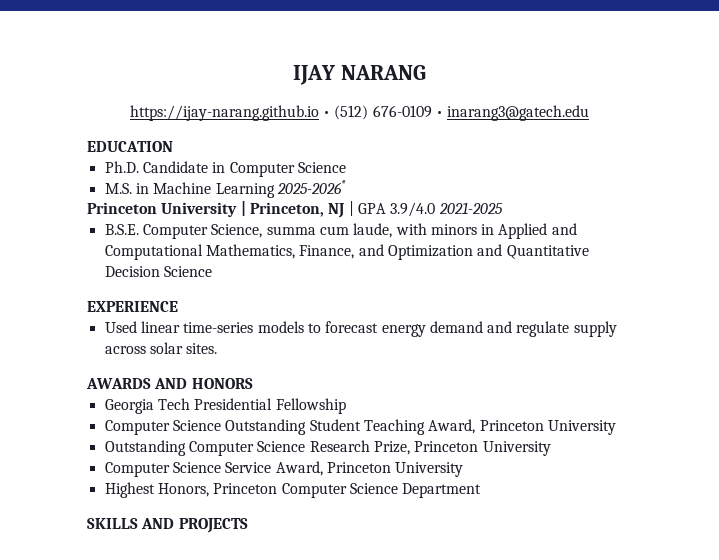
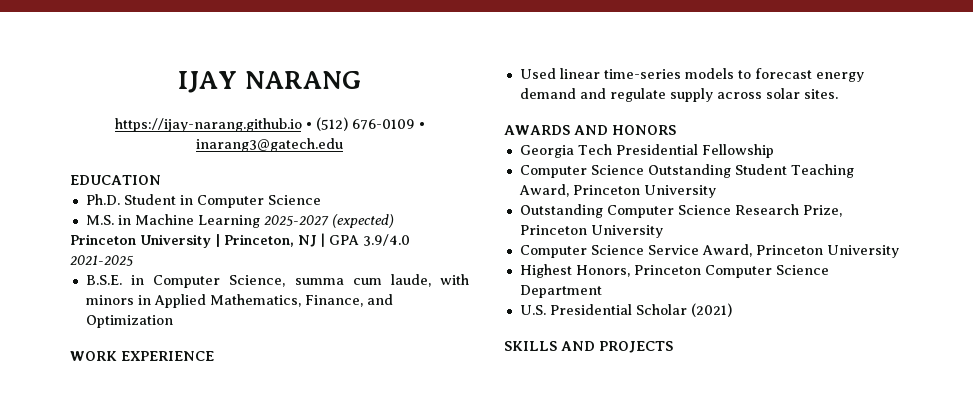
[142,161,208,173] Candidate -> [123,194,176,205] Student
[276,180,346,194] 2025-2026* -> [263,214,394,228] 2025-2027 (expected)
(139, 229) none -> [131,275,145,285] in
[551,223,577,235] [104,244,203,260] and Computational -> (206, 301) none
[477,244,589,259] [104,266,212,277] and Quantitative Decision Science // -> [70,351,117,361] // WORK
(482, 490) none -> [519,303,732,317] // U.S. Presidential Scholar (2021)

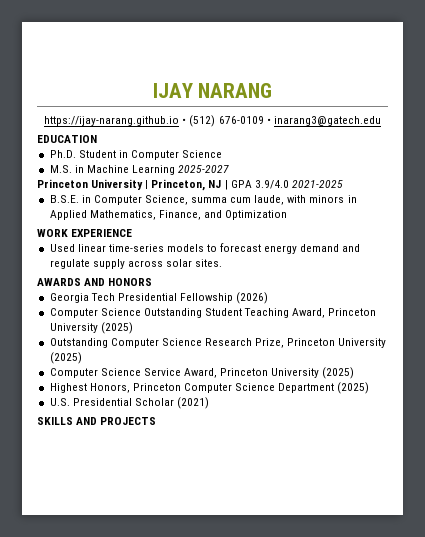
[331,214,394,228] (expected) -> (230, 169) none
(774, 151) none -> [236,292,269,304] (2026)
(716, 191) none -> [100,322,133,334] (2025)
(663, 231) none -> [49,352,82,364] (2025)
(899, 251) none -> [322,367,355,379] (2025)
(602, 291) none -> [337,382,370,394] (2025)

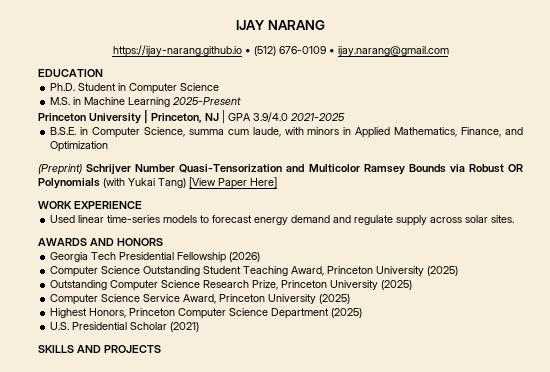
[273,116,381,126] inarang3@gatech.edu -> [337,46,449,56] ijay.narang@gmail.com
[178,165,230,173] 2025-2027 -> [172,97,242,105] 2025-Present
(288, 215) none -> [38,164,524,175] [38,177,277,189] // (Preprint) Schrijver Number Quasi-Tensorization and Multicolor Ramsey Bounds via Robust OR Polynomials (with Yukai Tang) [View Paper Here]

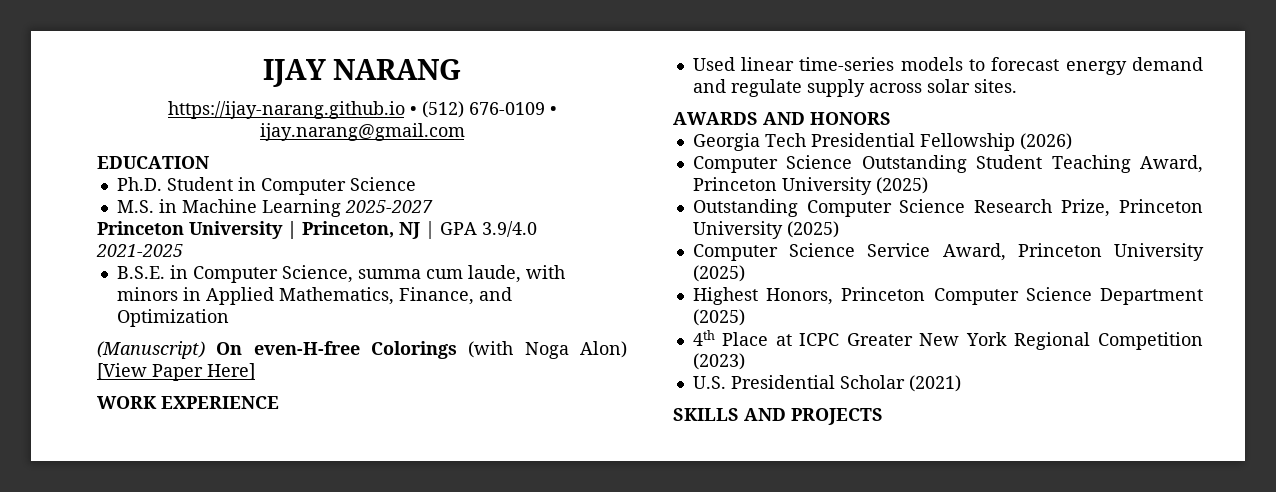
[172,97,242,105] 2025-Present -> [344,200,433,213] 2025-2027
[38,164,524,175] [38,178,186,189] (Preprint) Schrijver Number Quasi-Tensorization and Multicolor Ramsey Bounds via Robust OR Polynomials (with Yukai Tang) -> [97,341,627,359] (Manuscript) On even-H-free Colorings (with Noga Alon)
(363, 313) none -> [692,330,1203,350] [692,353,745,370] // 4th Place at ICPC Greater New York Regional Competition (2023)

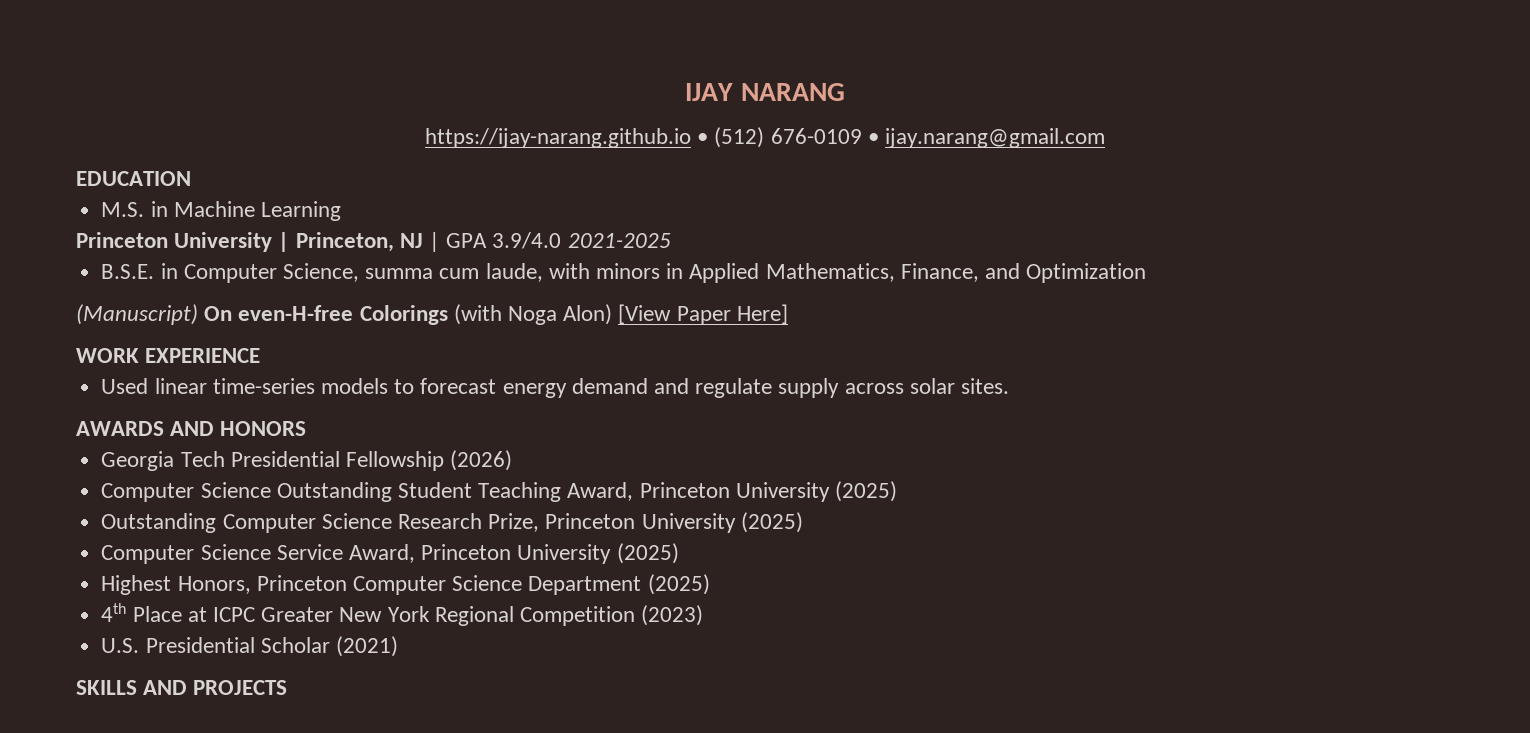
[116,177,416,195] // Ph.D. Student in Computer Science -> (191, 178) none
[344,200,433,213] 2025-2027 -> (341, 211) none

